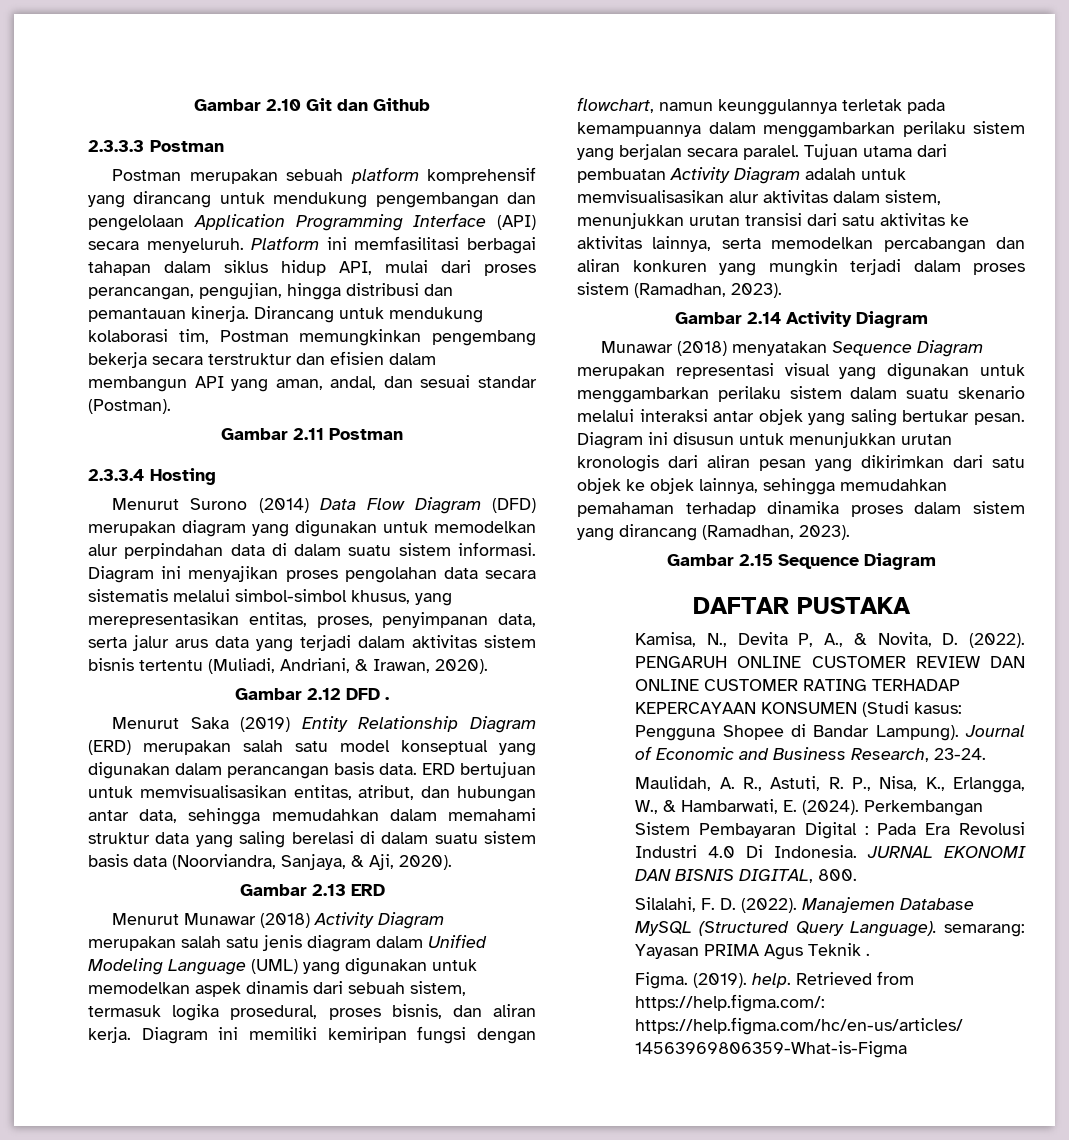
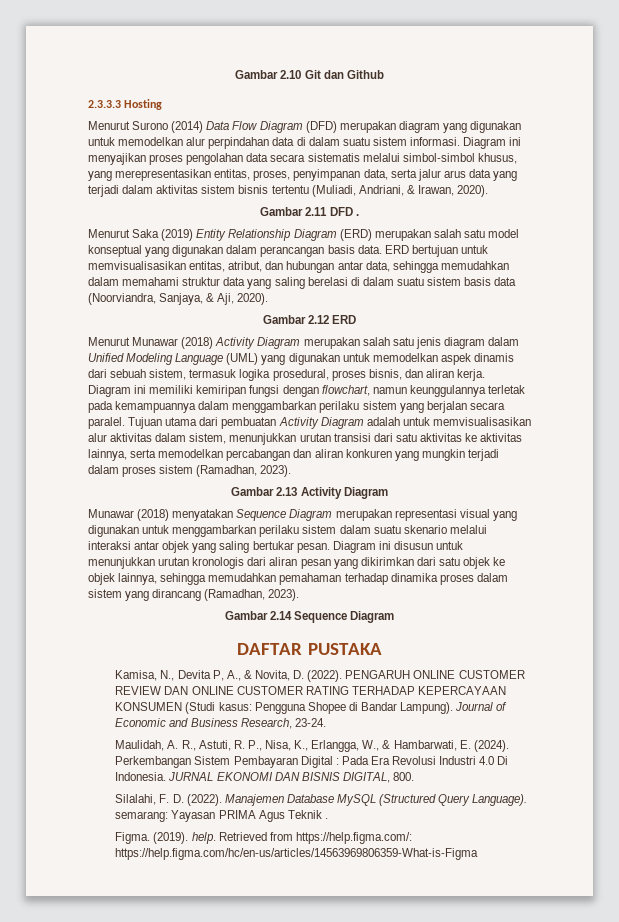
[150,140,224,152] [112,167,536,184] [88,191,536,208] [88,213,536,231] [88,236,536,254] [88,260,536,276] [88,283,453,300] [88,306,483,323] [88,329,536,346] [88,351,436,368] [88,375,537,392] [88,399,171,414] [221,428,403,440] [88,469,144,481] Postman // Postman merupakan sebuah platform komprehensif yang dirancang untuk mendukung pengembangan dan pengelolaan Application Programming Interface (API) secara menyeluruh. Platform ini memfasilitasi berbagai tahapan dalam siklus hidup API, mulai dari proses perancangan, pengujian, hingga distribusi dan pemantauan kinerja. Dirancang untuk mendukung kolaborasi tim, Postman memungkinkan pengembang bekerja secara terstruktur dan efisien dalam membangun API yang aman, andal, dan sesuai standar (Postman). // Gambar 2.11 Postman // 2.3.3.4 -> (121, 104) none
[307,688,341,700] 2.12 -> [305,207,328,216] 2.11
[311,884,346,896] 2.13 -> [308,315,329,324] 2.12
[746,312,781,324] 2.14 -> [276,487,298,496] 2.13
[738,554,773,566] 2.15 -> [269,611,292,620] 2.14

